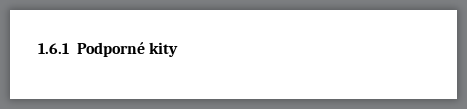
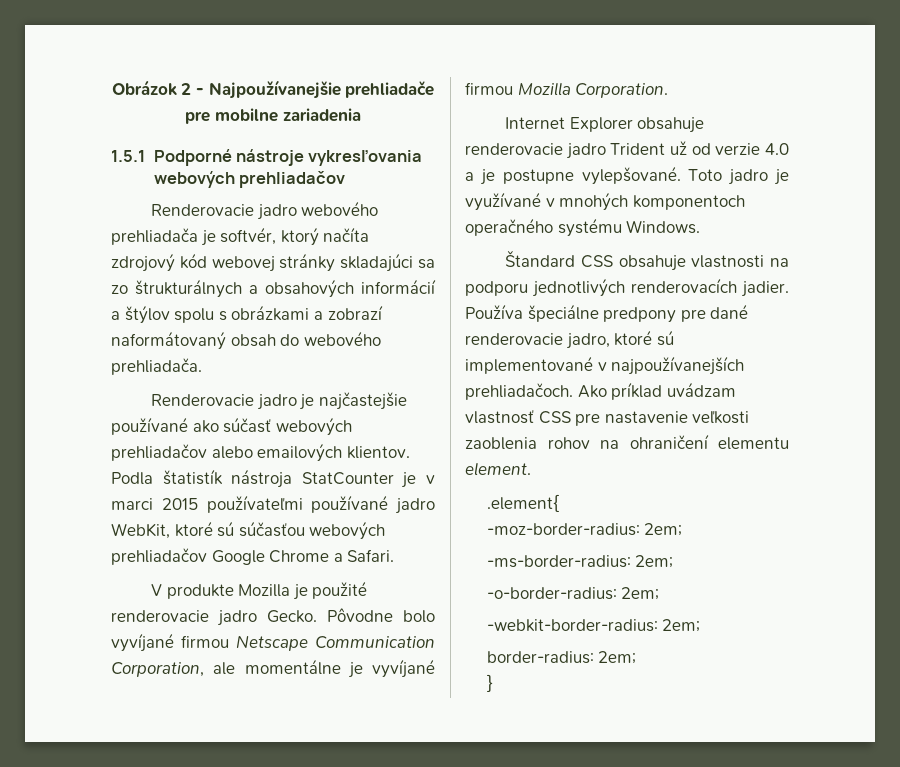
[38,42,179,57] 1.6.1 Podporné kity -> [111,80,435,99] [185,108,361,124] [111,149,423,166] [153,171,345,188] [150,201,379,220] [111,227,370,246] [111,253,436,272] [111,279,436,298] [111,305,383,324] [111,331,381,350] [111,358,202,375] [150,392,407,410] [111,417,352,436] [111,443,410,462] [111,469,435,488] [111,495,435,514] [111,521,386,540] [111,548,395,565] [150,581,368,600] [111,608,435,626] [111,633,435,652] [111,659,435,678] [465,82,669,98] [504,117,705,133] [465,141,789,159] [465,166,789,185] [465,192,745,211] [465,218,701,237] [504,250,789,271] [465,278,789,297] [465,304,749,323] [465,330,674,349] [465,356,745,375] [465,382,736,400] [465,410,750,426] [465,434,789,450] [465,462,531,476] [486,494,559,512] [486,523,683,536] [486,555,674,568] [486,587,660,600] [486,619,701,632] [486,651,637,664] [486,674,493,692] Obrázok 2 - Najpoužívanejšie prehliadače pre mobilne zariadenia // 1.5.1 Podporné nástroje vykresľovania webových prehliadačov // Renderovacie jadro webového prehliadača je softvér, ktorý načíta zdrojový kód webovej stránky skladajúci sa zo štrukturálnych a obsahových informácií a štýlov spolu s obrázkami a zobrazí naformátovaný obsah do webového prehliadača. // Renderovacie jadro je najčastejšie používané ako súčasť webových prehliadačov alebo emailových klientov. Podla štatistík nástroja StatCounter je v marci 2015 používateľmi používané jadro WebKit, ktoré sú súčasťou webových prehliadačov Google Chrome a Safari. // V produkte Mozilla je použité renderovacie jadro Gecko. Pôvodne bolo vyvíjané firmou Netscape Communication Corporation, ale momentálne je vyvíjané firmou Mozilla Corporation. // Internet Explorer obsahuje renderovacie jadro Trident už od verzie 4.0 a je postupne vylepšované. Toto jadro je využívané v mnohých komponentoch operačného systému Windows. // Štandard CSS obsahuje vlastnosti na podporu jednotlivých renderovacích jadier. Používa špeciálne predpony pre dané renderovacie jadro, ktoré sú implementované v najpoužívanejších prehliadačoch. Ako príklad uvádzam vlastnosť CSS pre nastavenie veľkosti zaoblenia rohov na ohraničení elementu element. // .element{ // -moz-border-radius: 2em; // -ms-border-radius: 2em; // -o-border-radius: 2em; // -webkit-border-radius: 2em; // border-radius: 2em; // }

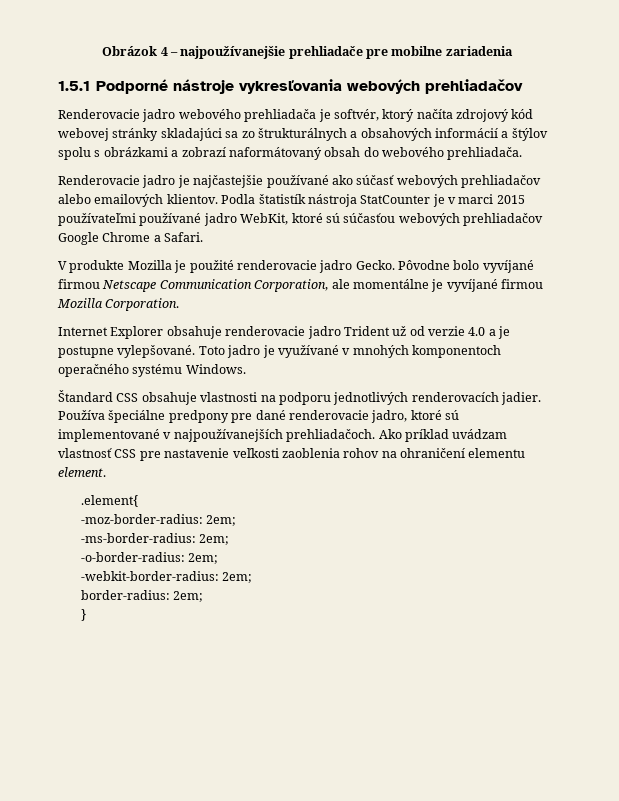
[181,80,341,99] 2 - Najpoužívanejšie -> [160,46,286,59] 4 – najpoužívanejšie

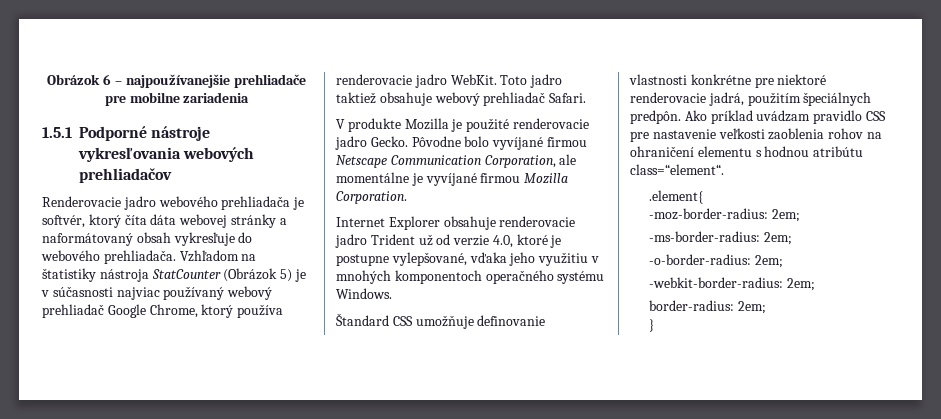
[160,47,168,56] 4 -> [103,74,112,85] 6
[416,109,534,122] [58,128,548,141] [58,147,226,160] načíta zdrojový kód webovej stránky skladajúci sa zo štrukturálnych a obsahových informácií a štýlov spolu s obrázkami a zobrazí -> [124,214,287,228] číta dáta webovej stránky a
(361, 152) none -> [173,232,235,246] vykresľuje
[58,175,541,188] [58,194,525,207] [58,213,543,226] [58,232,161,245] // Renderovacie jadro je najčastejšie používané ako súčasť webových prehliadačov alebo emailových klientov. Podla štatistík nástroja StatCounter je v marci 2015 používateľmi používané jadro WebKit, ktoré sú súčasťou webových prehliadačov Google Chrome a -> [179,250,257,262] [42,268,306,282] [41,286,273,300] [42,304,284,318] [336,74,563,88] [336,92,546,106] Vzhľadom na štatistiky nástroja StatCounter (Obrázok 5) je v súčasnosti najviac používaný webový prehliadač Google Chrome, ktorý používa renderovacie jadro WebKit. Toto jadro taktiež obsahuje webový prehliadač
[468,326,511,339] [58,345,339,358] 4.0 a je postupne vylepšované. Toto jadro je využívané -> [492,234,562,248] [336,252,589,266] 4.0, ktoré je postupne vylepšované, vďaka jeho využitiu
[141,392,541,405] [58,410,459,423] [58,429,376,442] obsahuje vlastnosti na podporu jednotlivých renderovacích jadier. Používa špeciálne predpony pre dané renderovacie jadro, ktoré sú implementované v najpoužívanejších prehliadačoch. -> [415,315,546,329] [629,74,827,88] [630,92,872,106] [630,110,681,124] umožňuje definovanie vlastnosti konkrétne pre niektoré renderovacie jadrá, použitím špeciálnych predpôn.
[58,448,112,458] vlastnosť -> [813,110,863,124] pravidlo
[58,467,106,477] element. -> [755,146,864,157] [630,164,724,175] s hodnou atribútu class=“element“.

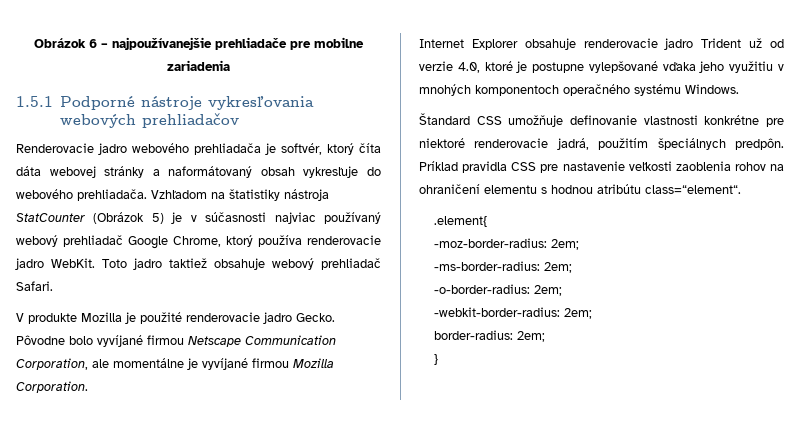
[391,252,467,266] vylepšované, -> [588,61,658,73] vylepšované
[684,110,863,124] Ako príklad uvádzam pravidlo -> [419,161,508,173] Príklad pravidla

